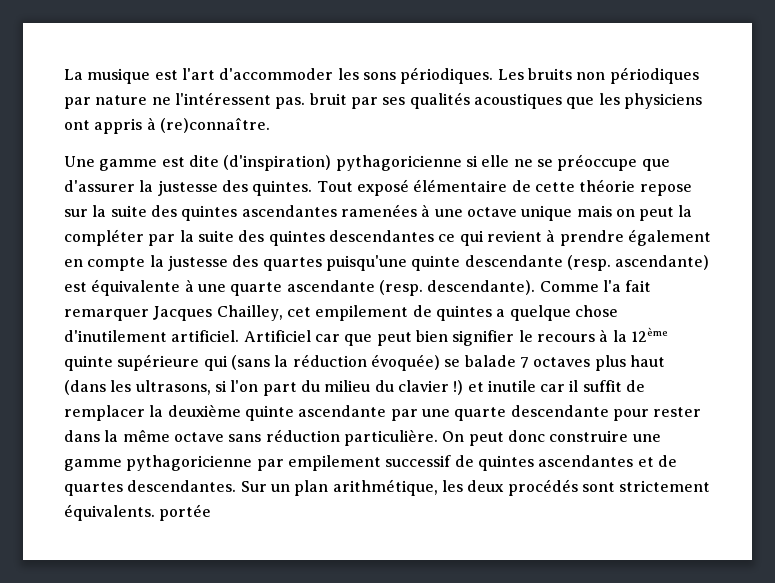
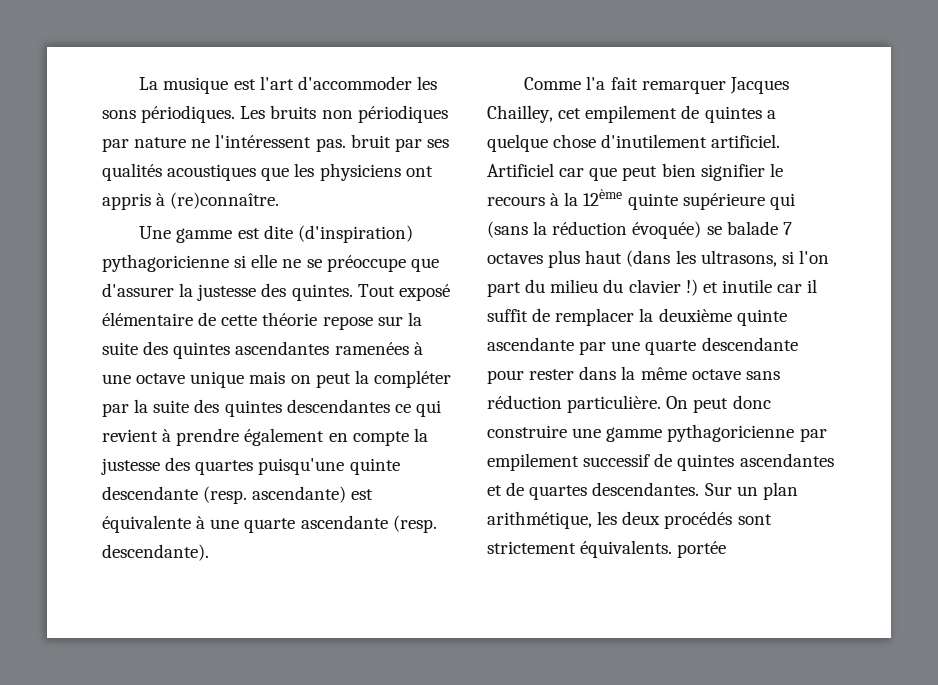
(536, 287) none -> (209, 552) //

